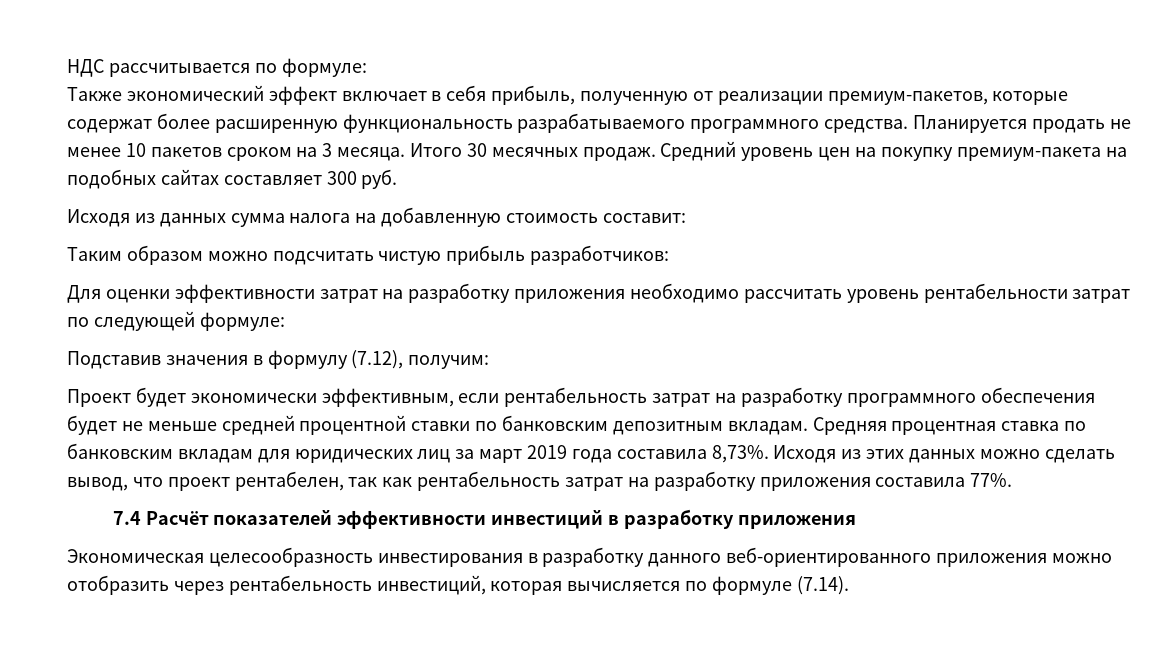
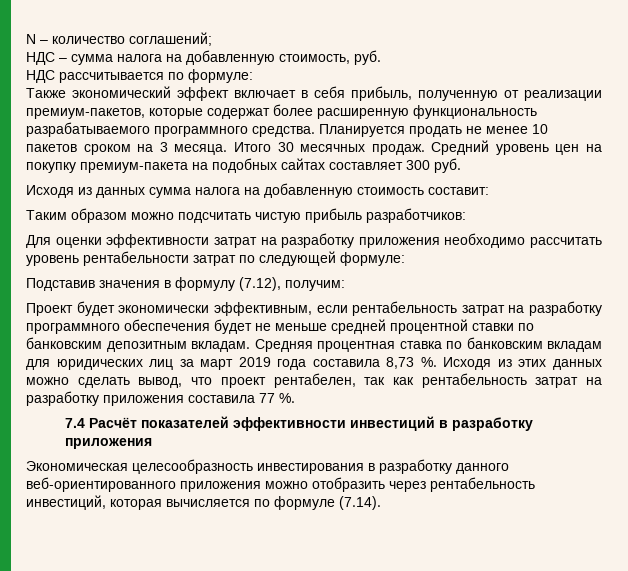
(67, 68) none -> [26,32,212,46] [26,50,381,65] N – количество соглашений; // НДС – сумма налога на добавленную стоимость, руб. //
[711,445,769,463] 8,73%. -> [386,357,437,369] 8,73 %.
[970,473,1013,487] 77%. -> [259,393,295,403] 77 %.

